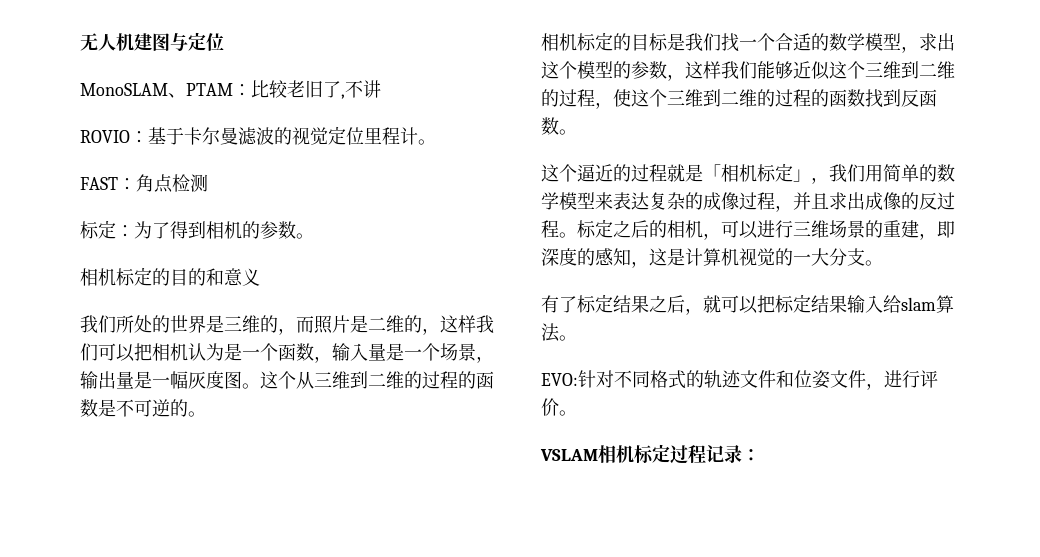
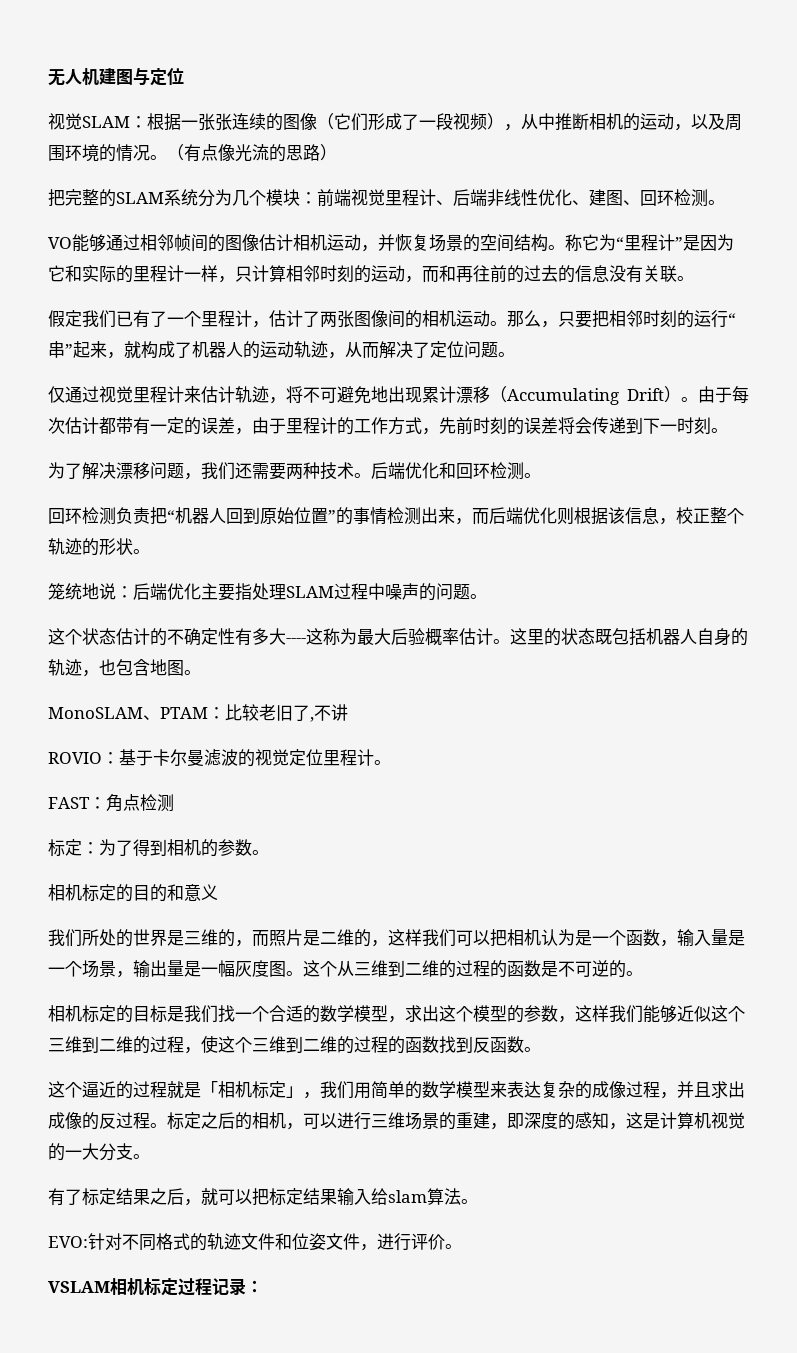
(224, 42) none -> [48,113,742,131] [48,144,337,162] [48,189,725,207] [48,234,734,252] [48,265,694,283] [48,310,736,328] [48,341,515,359] [48,386,749,405] [48,417,728,435] [48,462,541,480] [48,507,744,525] [48,538,150,556] [48,583,487,601] [48,628,748,646] [48,659,201,677] // 视觉SLAM：根据一张张连续的图像（它们形成了一段视频），从中推断相机的运动，以及周围环境的情况。（有点像光流的思路） // 把完整的SLAM系统分为几个模块：前端视觉里程计、后端非线性优化、建图、回环检测。 // VO能够通过相邻帧间的图像估计相机运动，并恢复场景的空间结构。称它为“里程计”是因为它和实际的里程计一样，只计算相邻时刻的运动，而和再往前的过去的信息没有关联。 // 假定我们已有了一个里程计，估计了两张图像间的相机运动。那么，只要把相邻时刻的运行“串”起来，就构成了机器人的运动轨迹，从而解决了定位问题。 // 仅通过视觉里程计来估计轨迹，将不可避免地出现累计漂移（Accumulating Drift）。由于每次估计都带有一定的误差，由于里程计的工作方式，先前时刻的误差将会传递到下一时刻。 // 为了解决漂移问题，我们还需要两种技术。后端优化和回环检测。 // 回环检测负责把“机器人回到原始位置”的事情检测出来，而后端优化则根据该信息，校正整个轨迹的形状。 // 笼统地说：后端优化主要指处理SLAM过程中噪声的问题。 // 这个状态估计的不确定性有多大----这称为最大后验概率估计。这里的状态既包括机器人自身的轨迹，也包含地图。

